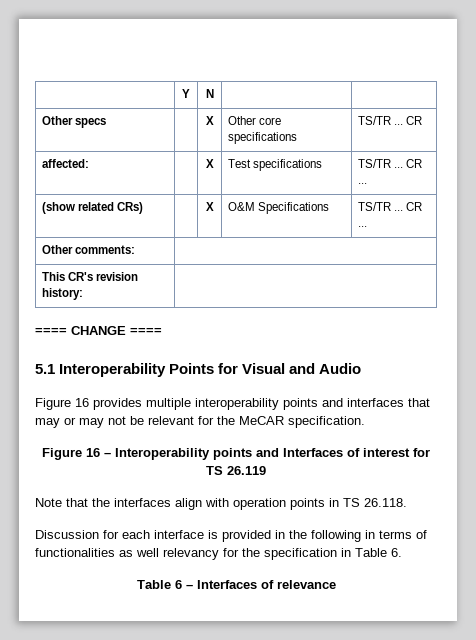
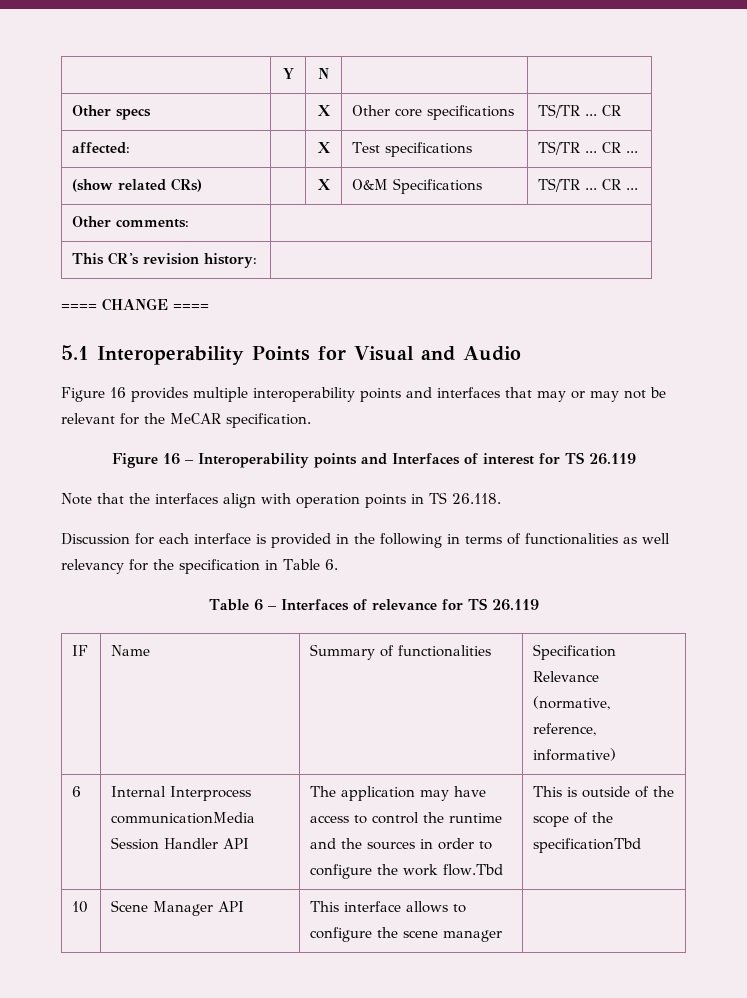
(336, 584) none -> [441,598,539,611] [72,645,89,656] [111,645,151,656] [310,644,492,660] [533,644,617,660] [533,671,600,682] [533,696,611,710] [533,723,597,736] [533,748,617,761] [72,786,82,797] [111,786,252,801] [111,812,256,824] [111,837,250,850] [310,786,487,801] [310,812,503,824] [310,838,493,850] [310,864,504,879] [533,786,675,798] [533,812,614,827] [533,838,642,853] [72,901,89,913] [111,900,245,916] [310,901,467,913] [310,927,503,942] for TS 26.119 // IF | Name | Summary of functionalities | Specification Relevance (normative, reference, informative) // 6 | Internal Interprocess communicationMedia Session Handler API | The application may have access to control the runtime and the sources in order to configure the work flow.Tbd | This is outside of the scope of the specificationTbd // 10 | Scene Manager API | This interface allows to configure the scene manager |

